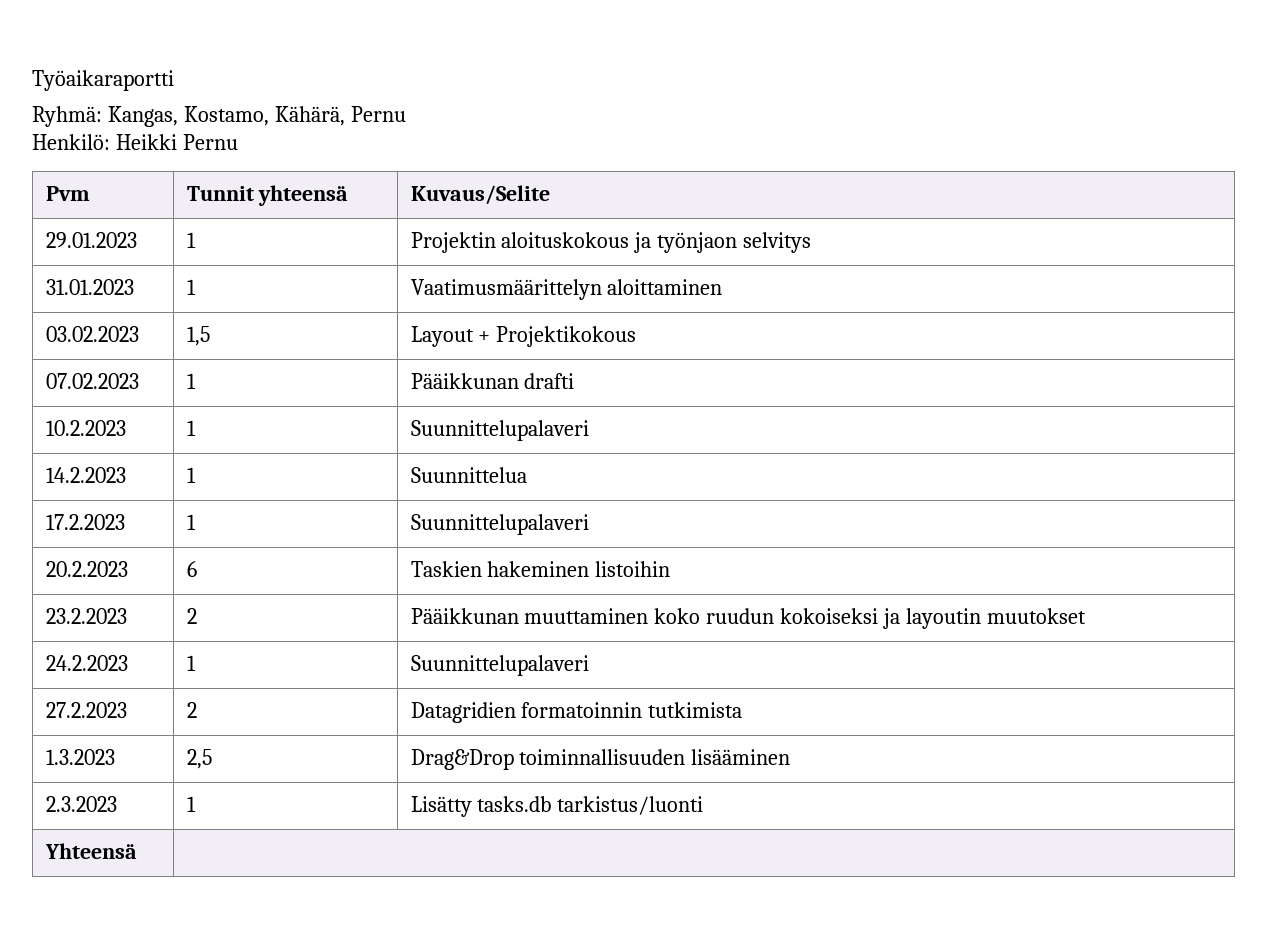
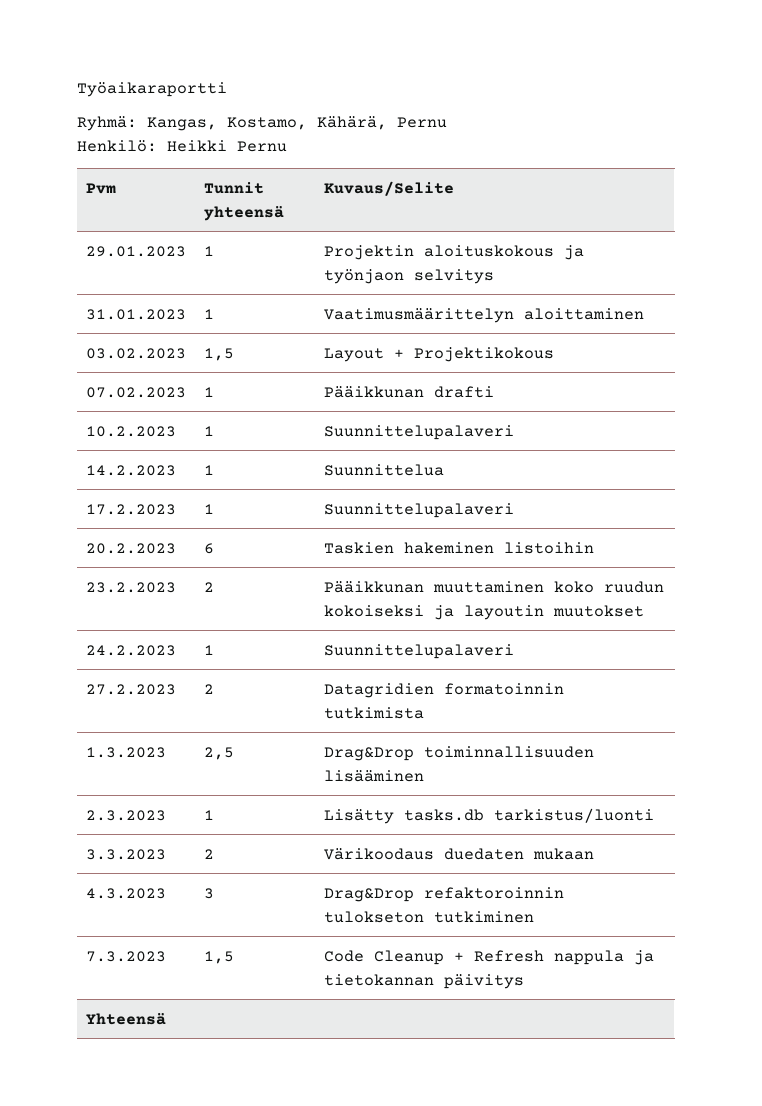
(704, 805) none -> [85,849,166,860] [203,849,214,859] [323,848,594,860] [85,888,166,899] [203,888,214,899] [323,887,564,902] [323,911,534,923] [85,951,166,962] [203,951,234,964] [323,950,654,965] [323,974,524,989] // 3.3.2023 | 2 | Värikoodaus duedaten mukaan // 4.3.2023 | 3 | Drag&Drop refaktoroinnin tulokseton tutkiminen // 7.3.2023 | 1,5 | Code Cleanup + Refresh nappula ja tietokannan päivitys

